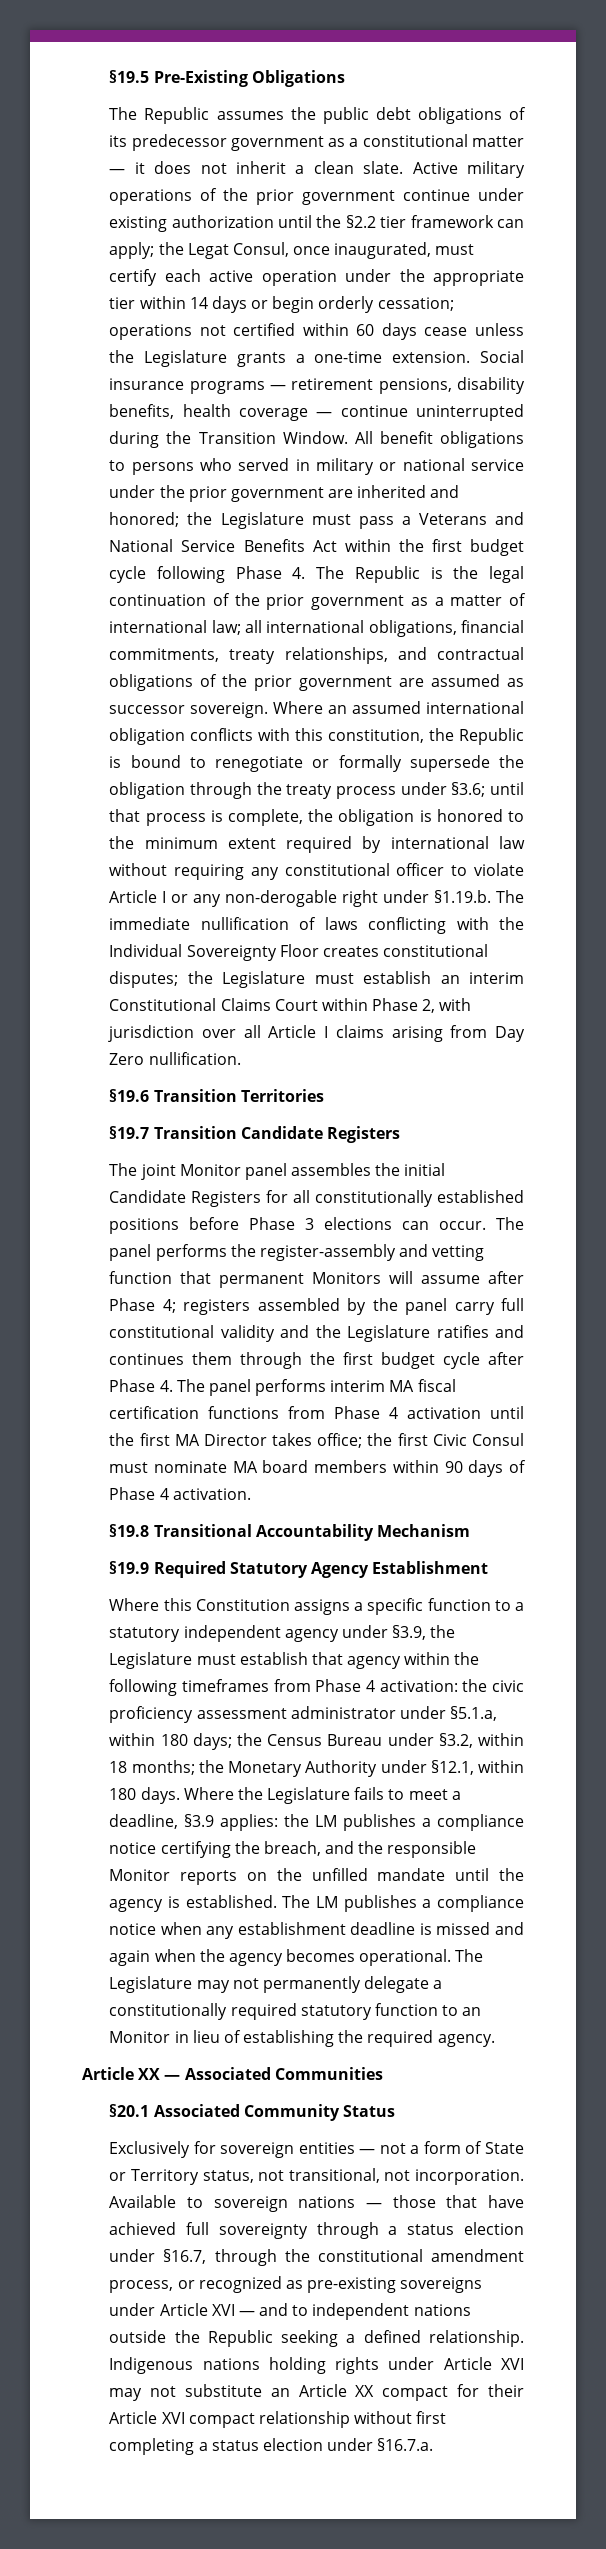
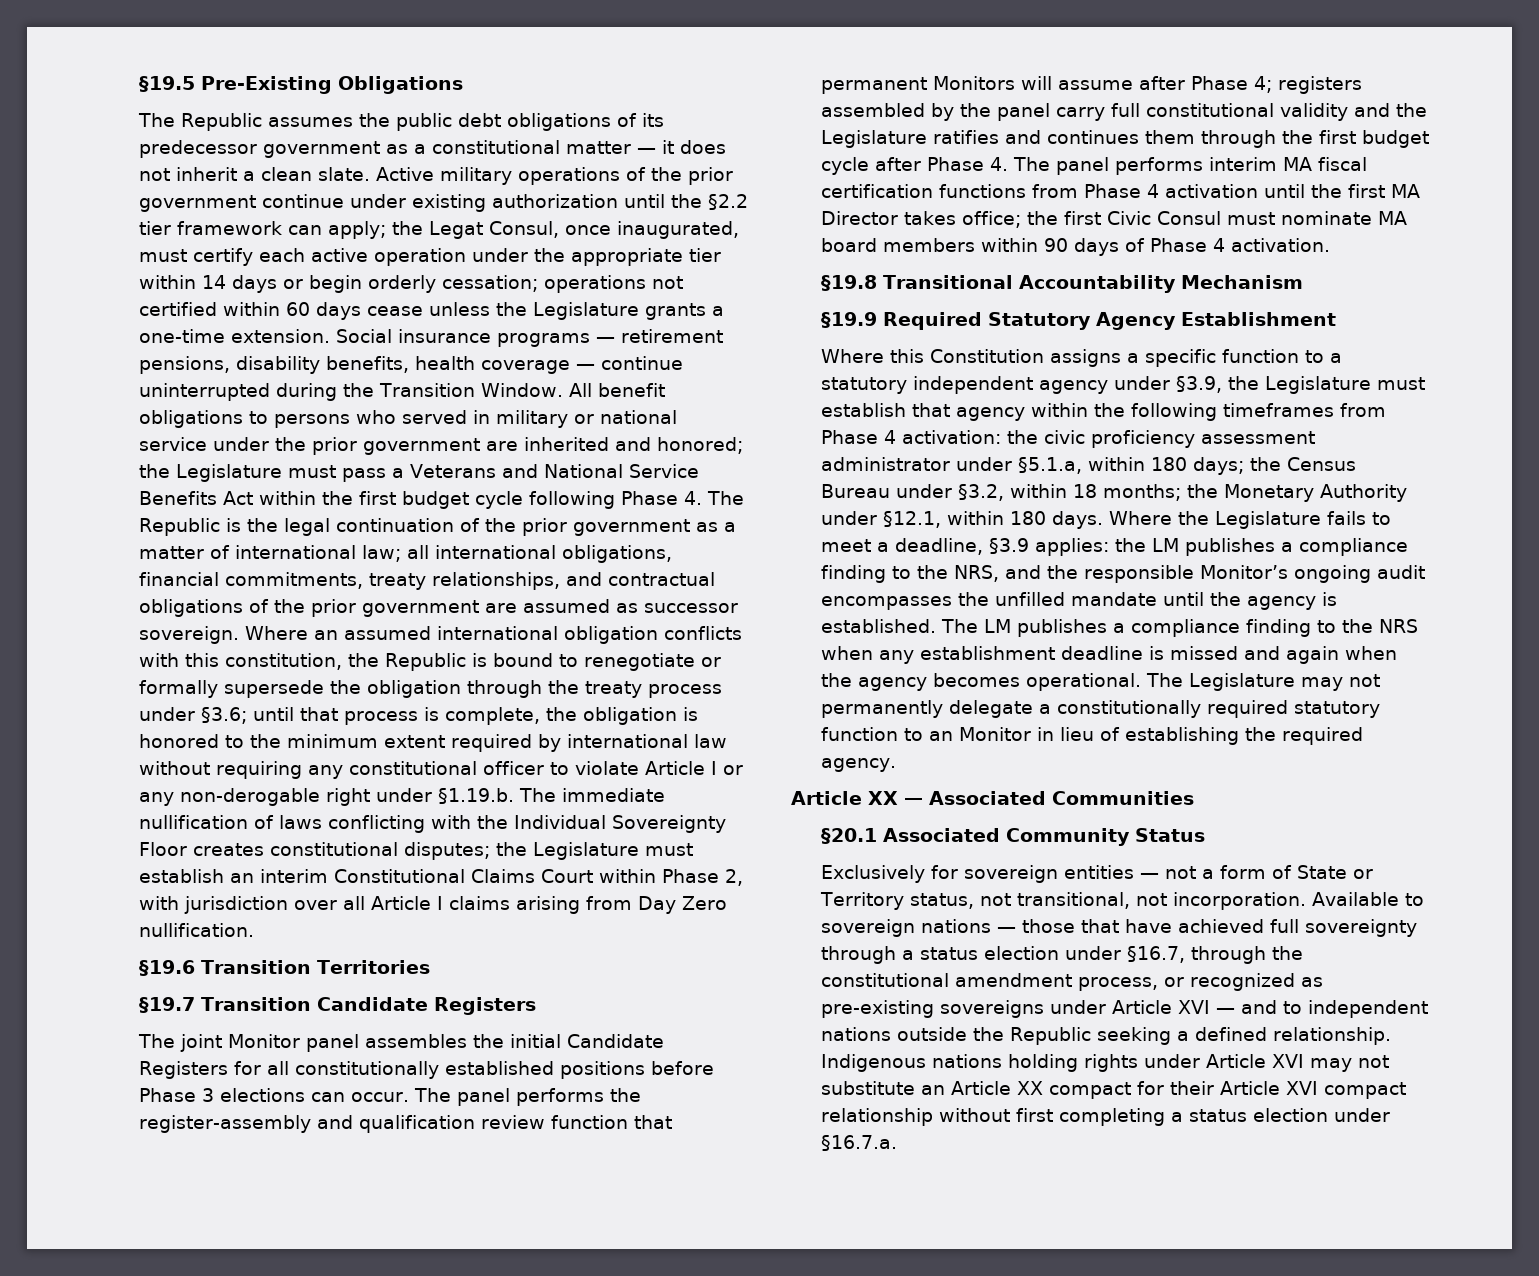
[432,1245,485,1261] vetting -> [358,1115,545,1133] qualification review
[109,1841,477,1858] [109,1869,267,1885] notice certifying the breach, and the responsible Monitor reports on -> [820,565,1425,583] [820,596,952,610] finding to the NRS, and the responsible Monitor’s ongoing audit encompasses
[109,1923,157,1935] notice -> [1245,619,1418,637] finding to the NRS

